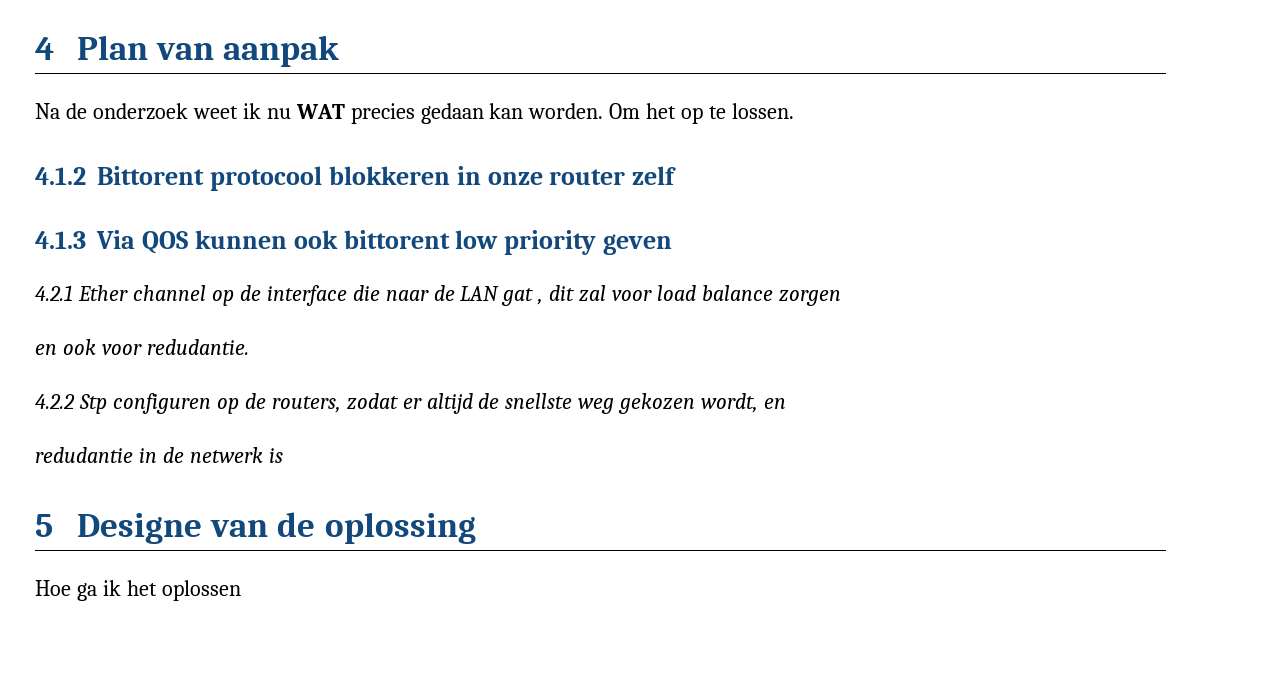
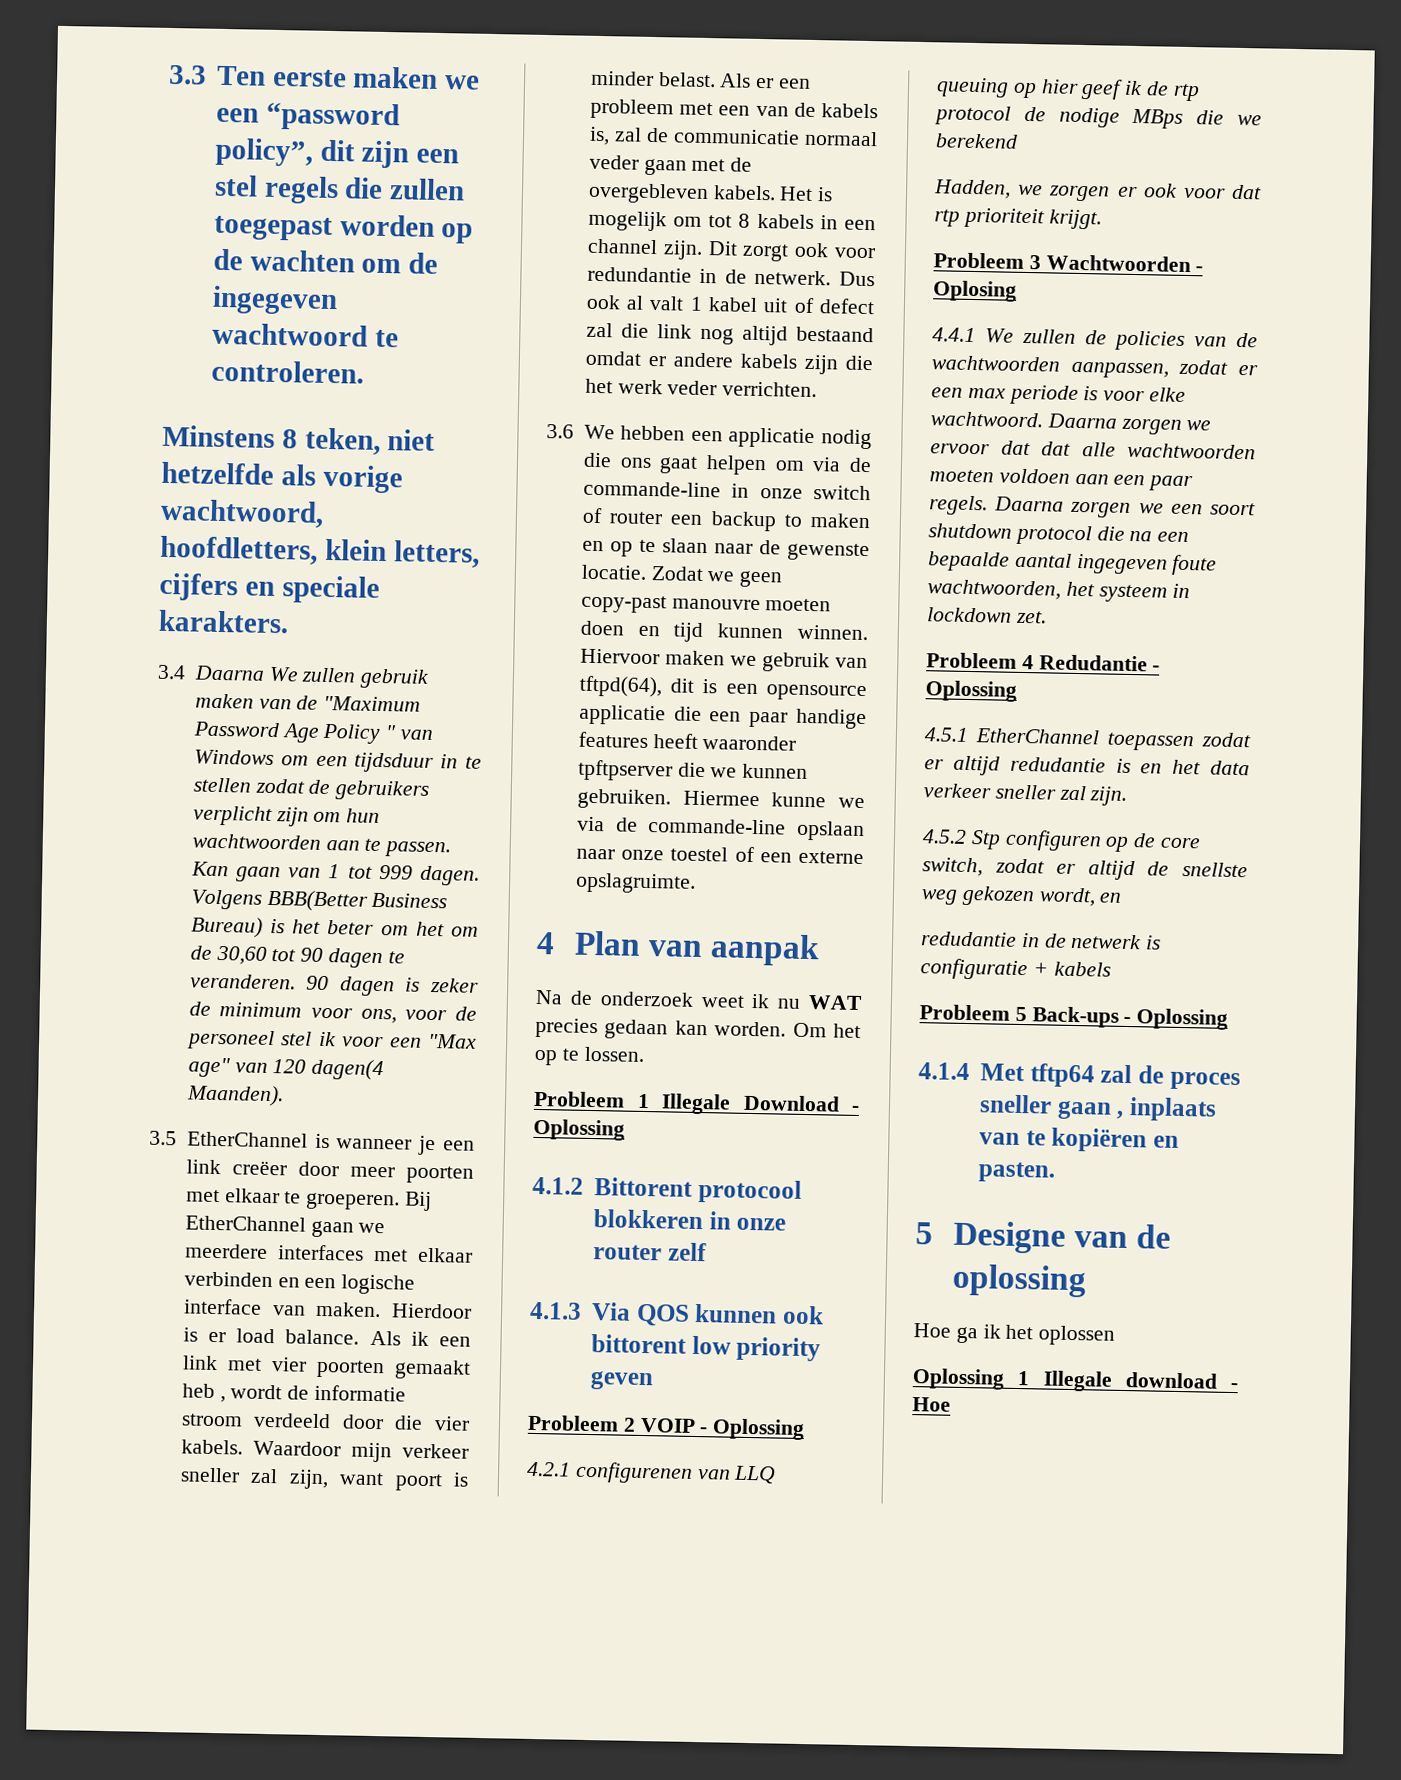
(35, 48) none -> [168,64,481,90] [215,101,400,132] [214,137,460,169] [213,174,466,205] [213,214,474,244] [212,248,439,274] [211,285,338,316] [211,322,399,348] [210,359,364,384] [162,424,436,455] [161,461,403,494] [160,498,324,528] [160,535,480,568] [159,572,380,604] [158,609,289,634] [157,664,430,689] [194,693,422,712] [192,721,434,745] [193,749,482,774] [192,777,430,801] [192,805,381,827] [191,833,452,858] [190,861,480,886] [190,889,448,912] [190,916,479,938] [189,945,405,969] [189,973,479,997] [188,1001,478,1024] [185,1029,477,1051] [187,1057,385,1081] [185,1084,284,1107] [149,1130,475,1156] [185,1159,474,1184] [185,1188,433,1212] [184,1215,386,1238] [184,1243,473,1263] [183,1271,416,1295] [183,1298,472,1319] [182,1327,471,1347] [181,1355,471,1380] [181,1383,407,1403] [180,1412,470,1431] [180,1439,469,1463] [179,1467,469,1492] [590,70,812,89] [589,98,878,120] [588,126,878,147] [588,154,753,176] [587,182,834,205] [587,210,876,232] [586,238,876,262] [586,266,875,287] [585,294,875,315] [585,322,875,346] [584,350,873,375] [584,378,818,398] [546,424,872,450] [582,452,872,476] [582,480,871,501] [581,507,871,532] [581,538,870,562] [580,564,783,588] [580,594,832,614] [579,620,868,643] [579,648,868,673] [578,675,867,702] [578,704,867,730] [577,731,797,751] [577,759,809,782] [576,788,865,810] [576,816,865,842] [575,846,864,865] [574,872,696,894] 3.3 Ten eerste maken we een “password policy”, dit zijn een stel regels die zullen toegepast worden op de wachten om de ingegeven wachtwoord te controleren. // Minstens 8 teken, niet hetzelfde als vorige wachtwoord, hoofdletters, klein letters, cijfers en speciale karakters. // 3.4 Daarna We zullen gebruik maken van de "Maximum Password Age Policy " van Windows om een tijdsduur in te stellen zodat de gebruikers verplicht zijn om hun wachtwoorden aan te passen. Kan gaan van 1 tot 999 dagen. Volgens BBB(Better Business Bureau) is het beter om het om de 30,60 tot 90 dagen te veranderen. 90 dagen is zeker de minimum voor ons, voor de personeel stel ik voor een "Max age" van 120 dagen(4 Maanden). // 3.5 EtherChannel is wanneer je een link creëer door meer poorten met elkaar te groeperen. Bij EtherChannel gaan we meerdere interfaces met elkaar verbinden en een logische interface van maken. Hierdoor is er load balance. Als ik een link met vier poorten gemaakt heb , wordt de informatie stroom verdeeld door die vier kabels. Waardoor mijn verkeer sneller zal zijn, want poort is minder belast. Als er een probleem met een van de kabels is, zal de communicatie normaal veder gaan met de overgebleven kabels. Het is mogelijk om tot 8 kabels in een channel zijn. Dit zorgt ook voor redundantie in de netwerk. Dus ook al valt 1 kabel uit of defect zal die link nog altijd bestaand omdat er andere kabels zijn die het werk veder verrichten. // 3.6 We hebben een applicatie nodig die ons gaat helpen om via de commande-line in onze switch of router een backup to maken en op te slaan naar de gewenste locatie. Zodat we geen copy-past manouvre moeten doen en tijd kunnen winnen. Hiervoor maken we gebruik van tftpd(64), dit is een opensource applicatie die een paar handige features heeft waaronder tpftpserver die we kunnen gebruiken. Hiermee kunne we via de commande-line opslaan naar onze toestel of een externe opslagruimte. //
(795, 111) none -> [533,1090,859,1115] [533,1118,625,1141] // Probleem 1 Illegale Download - Oplossing
[35,285,841,306] [35,339,249,355] [35,394,75,409] 4.2.1 Ether channel op de interface die naar de LAN gat , dit zal voor load balance zorgen // en ook voor redudantie. // 4.2.2 -> [527,1414,806,1441] [527,1461,777,1484] [936,77,1200,102] [934,105,1262,129] [935,133,1018,149] [933,179,1262,202] [934,207,1102,230] [933,252,1204,273] [933,280,1017,302] [932,327,1258,351] [931,355,1258,379] [931,384,1187,405] [930,411,1212,435] [930,440,1256,460] [929,468,1194,492] [929,495,1256,518] [928,523,1190,546] [928,551,1218,576] [927,579,1191,603] [927,607,1047,624] [926,652,1161,672] [925,680,1017,702] [924,727,1252,752] [924,755,1250,776] [923,783,1128,806] [922,829,967,844] Probleem 2 VOIP - Oplossing // 4.2.1 configurenen van LLQ queuing op hier geef ik de rtp protocol de nodige MBps die we berekend // Hadden, we zorgen er ook voor dat rtp prioriteit krijgt. // Probleem 3 Wachtwoorden - Oplosing // 4.4.1 We zullen de policies van de wachtwoorden aanpassen, zodat er een max periode is voor elke wachtwoord. Daarna zorgen we ervoor dat dat alle wachtwoorden moeten voldoen aan een paar regels. Daarna zorgen we een soort shutdown protocol die na een bepaalde aantal ingegeven foute wachtwoorden, het systeem in lockdown zet. // Probleem 4 Redudantie - Oplossing // 4.5.1 EtherChannel toepassen zodat er altijd redudantie is en het data verkeer sneller zal zijn. // 4.5.2
[271,396,341,413] routers, -> [1160,837,1202,849] [922,857,983,877] core switch,
(283, 455) none -> [920,958,1111,981] [919,1004,1229,1030] [918,1062,1241,1091] [978,1094,1217,1122] [978,1127,1179,1153] [977,1161,1055,1183] configuratie + kabels // Probleem 5 Back-ups - Oplossing // 4.1.4 Met tftp64 zal de proces sneller gaan , inplaats van te kopiëren en pasten.
(241, 590) none -> [912,1368,1238,1392] [912,1397,951,1412] // Oplossing 1 Illegale download - Hoe

